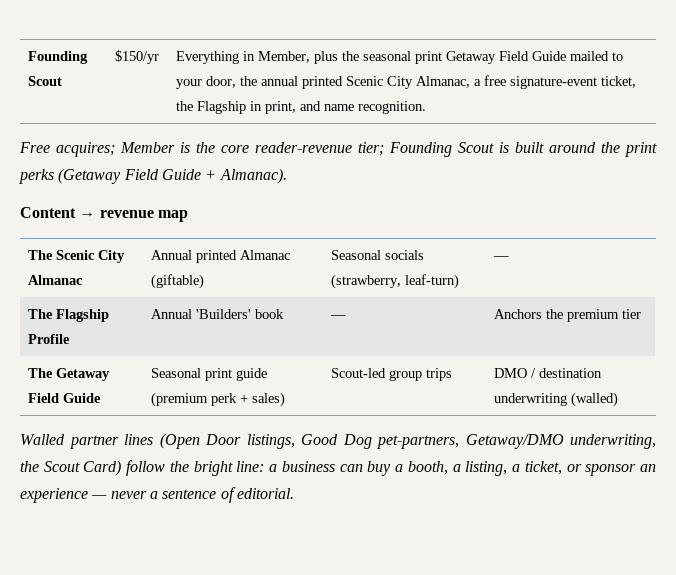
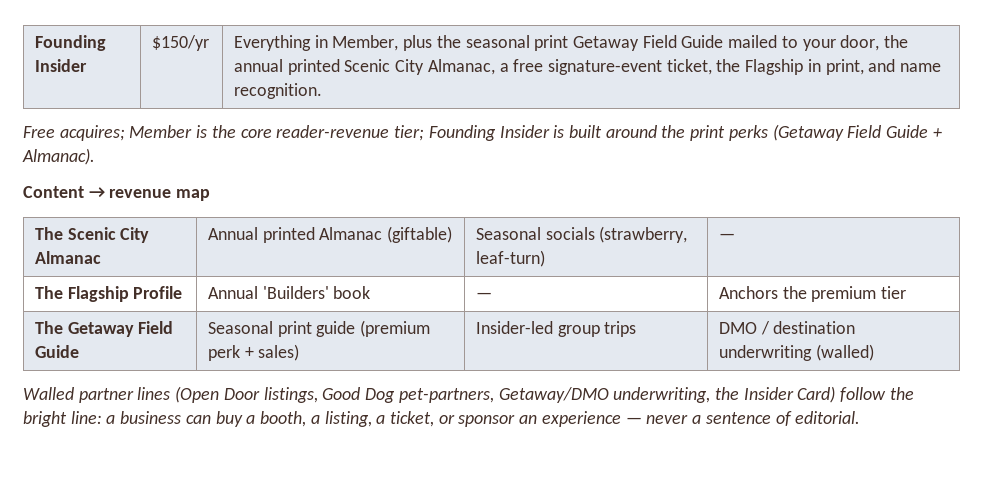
[27,51,88,64] [27,76,62,86] Founding Scout -> [34,35,106,51] [34,59,87,72] Founding Insider
[458,142,494,153] Scout -> [499,125,550,138] Insider
[330,368,386,378] Scout-led -> [475,321,553,334] Insider-led
[43,461,80,472] Scout -> [743,387,794,400] Insider

